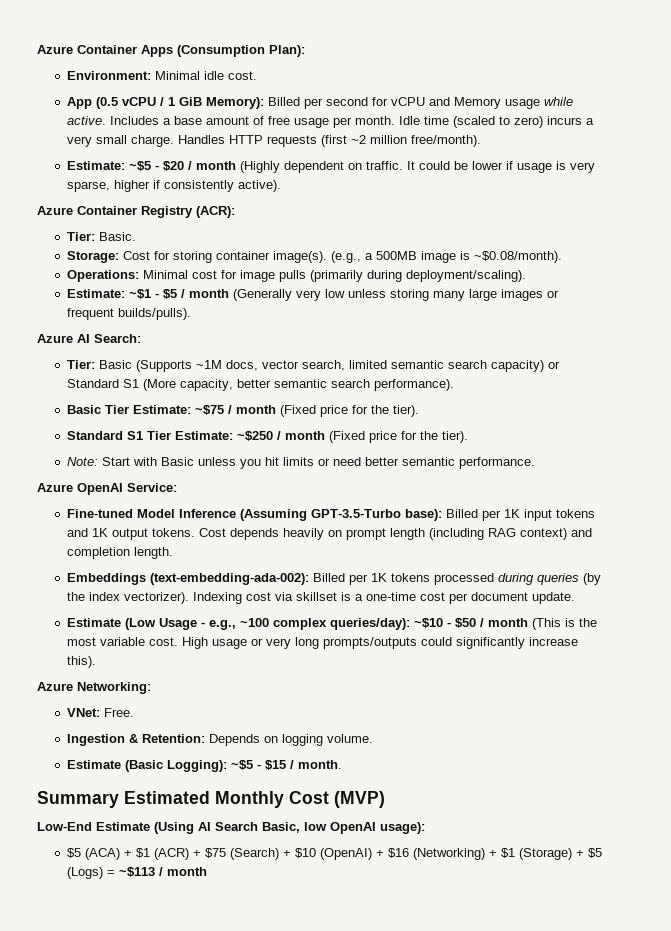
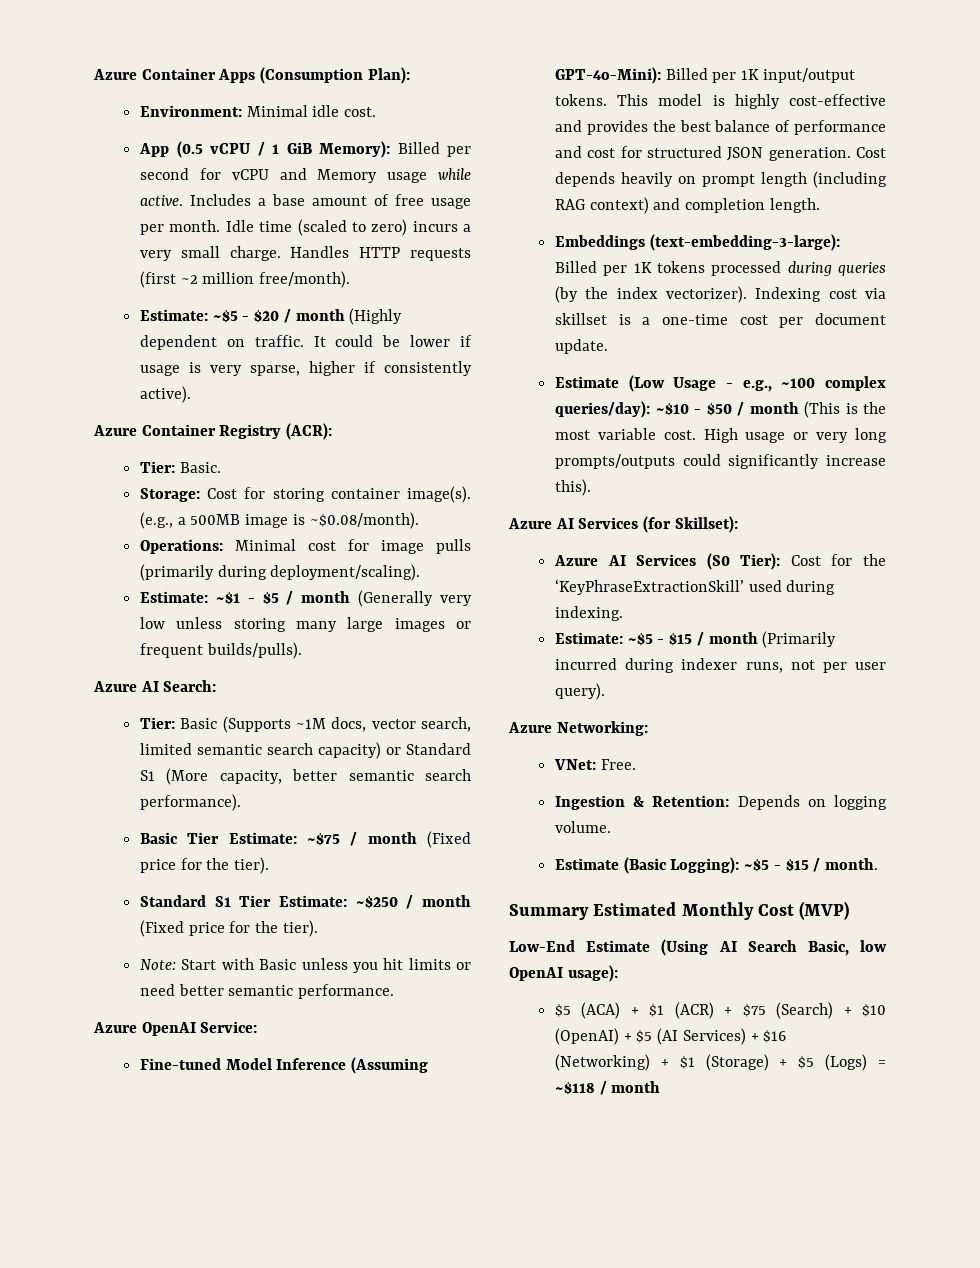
[310,509,595,521] [66,528,195,540] GPT-3.5-Turbo base): Billed per 1K input tokens and 1K output tokens. -> [555,67,855,84] [555,94,886,109] [555,120,886,135] [555,146,851,161] GPT-4o-Mini): Billed per 1K input/output tokens. This model is highly cost-effective and provides the best balance of performance and cost for structured JSON generation.
[149,573,309,585] (text-embedding-ada-002): -> [649,234,840,251] (text-embedding-3-large):
(96, 662) none -> [508,516,738,533] [554,553,886,570] [555,579,836,595] [555,606,624,621] [555,631,837,648] [555,658,886,673] [555,683,606,700] // Azure AI Services (for Skillset): // Azure AI Services (S0 Tier): Cost for the ‘KeyPhraseExtractionSkill’ used during indexing. // Estimate: ~$5 - $15 / month (Primarily incurred during indexer runs, not per user query).
(384, 853) none -> [636,1028,759,1045] $5 (AI Services) +
[118,867,155,877] ~$113 -> [555,1082,596,1095] ~$118

